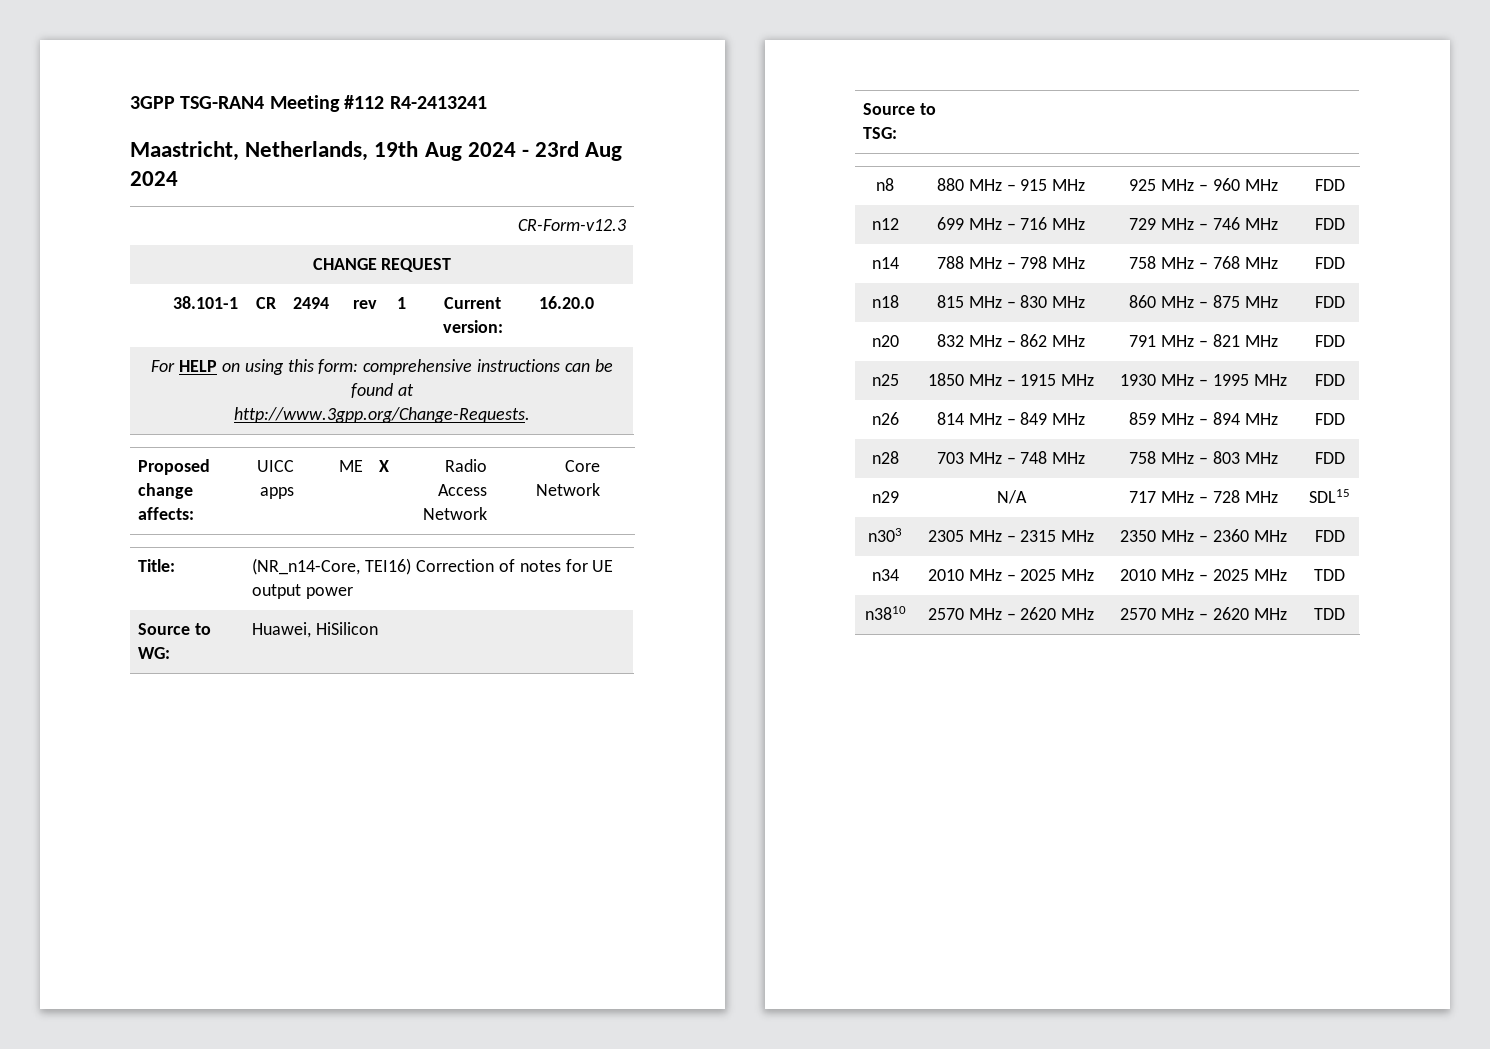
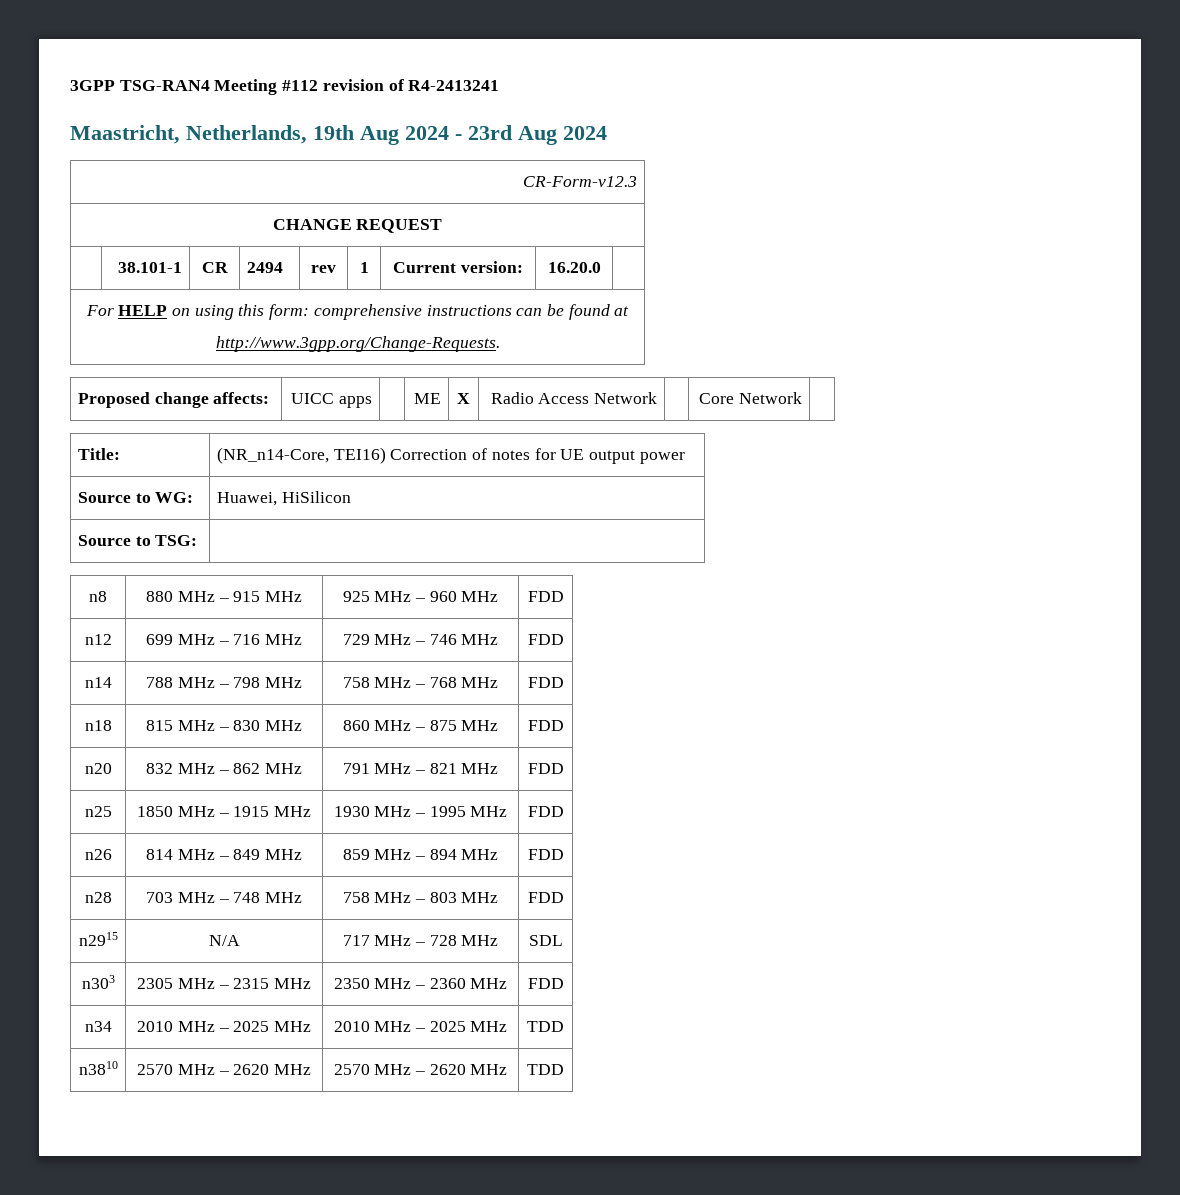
(385, 102) none -> [322,79,404,91] revision of
[871,491,899,503] n29 -> [78,932,118,946] n2915
[1309,489,1350,503] SDL15 -> [528,935,563,946] SDL

